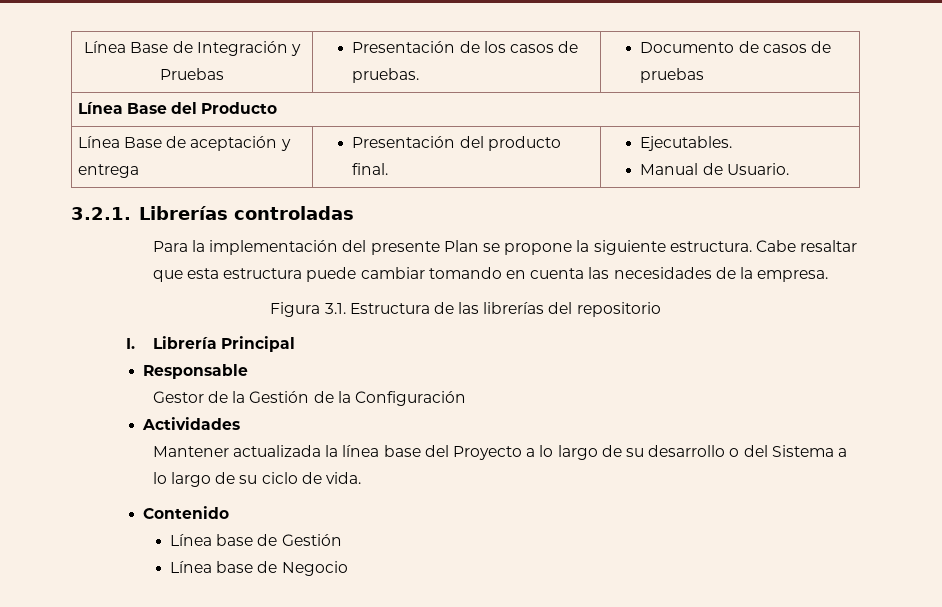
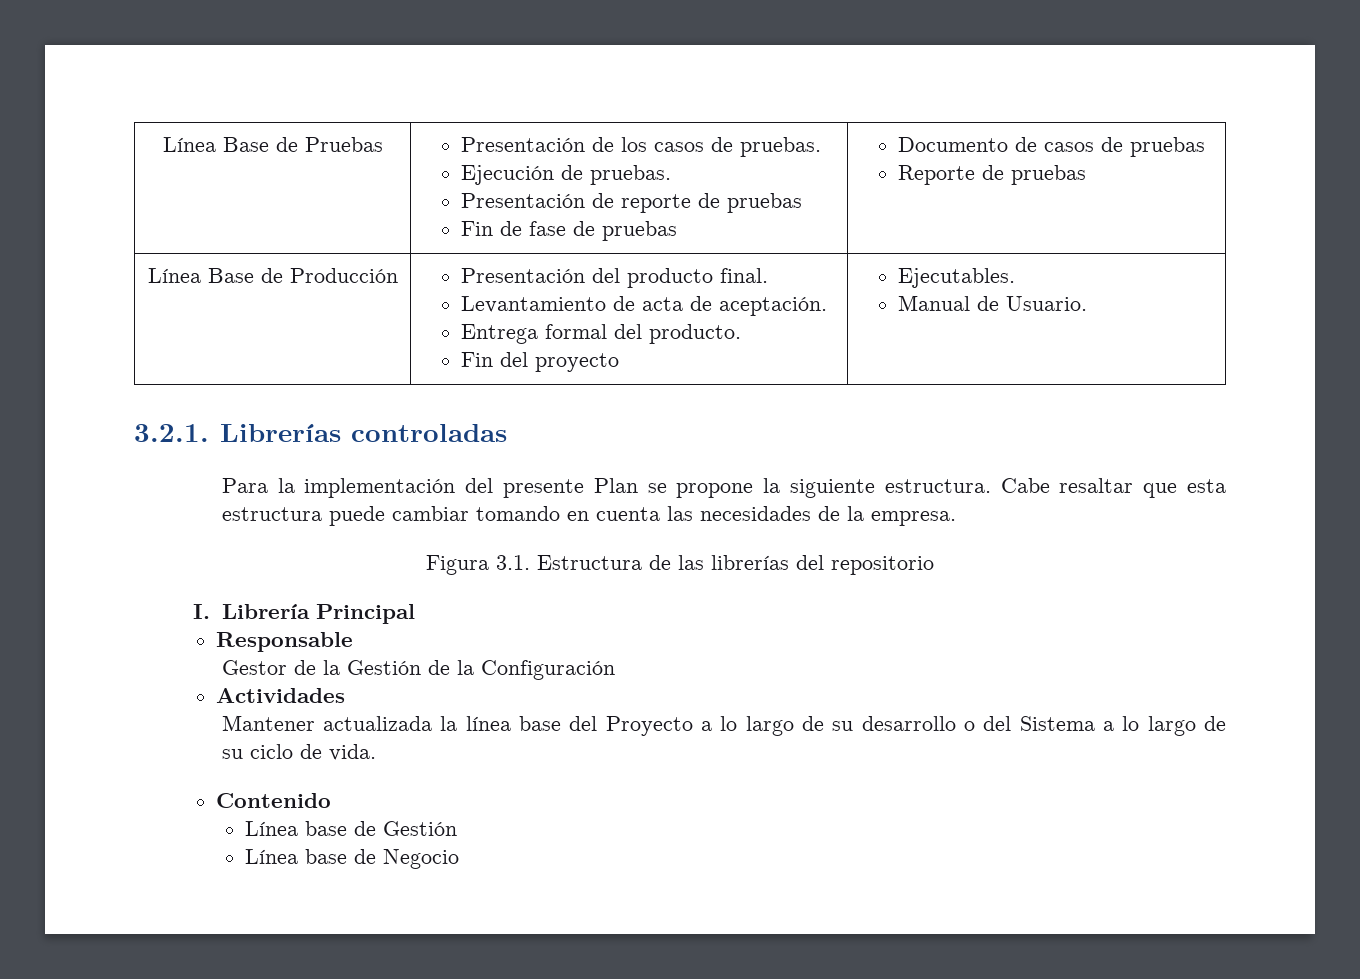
[84,41,301,56] Línea Base de Integración y -> [162,137,298,152] Línea Base de
(420, 75) none -> [460,165,671,185] [460,193,802,213] [460,221,677,241] // Ejecución de pruebas. // Presentación de reporte de pruebas // Fin de fase de pruebas
[77,102,278,114] [77,136,291,151] [77,164,139,178] // Línea Base del Producto // Línea Base de aceptación y entrega -> [897,165,1086,185] [147,268,398,283] // Reporte de pruebas // Línea Base de Producción
(389, 169) none -> [460,296,827,316] [460,324,741,344] [460,352,619,372] // Levantamiento de acta de aceptación. // Entrega formal del producto. // Fin del proyecto

